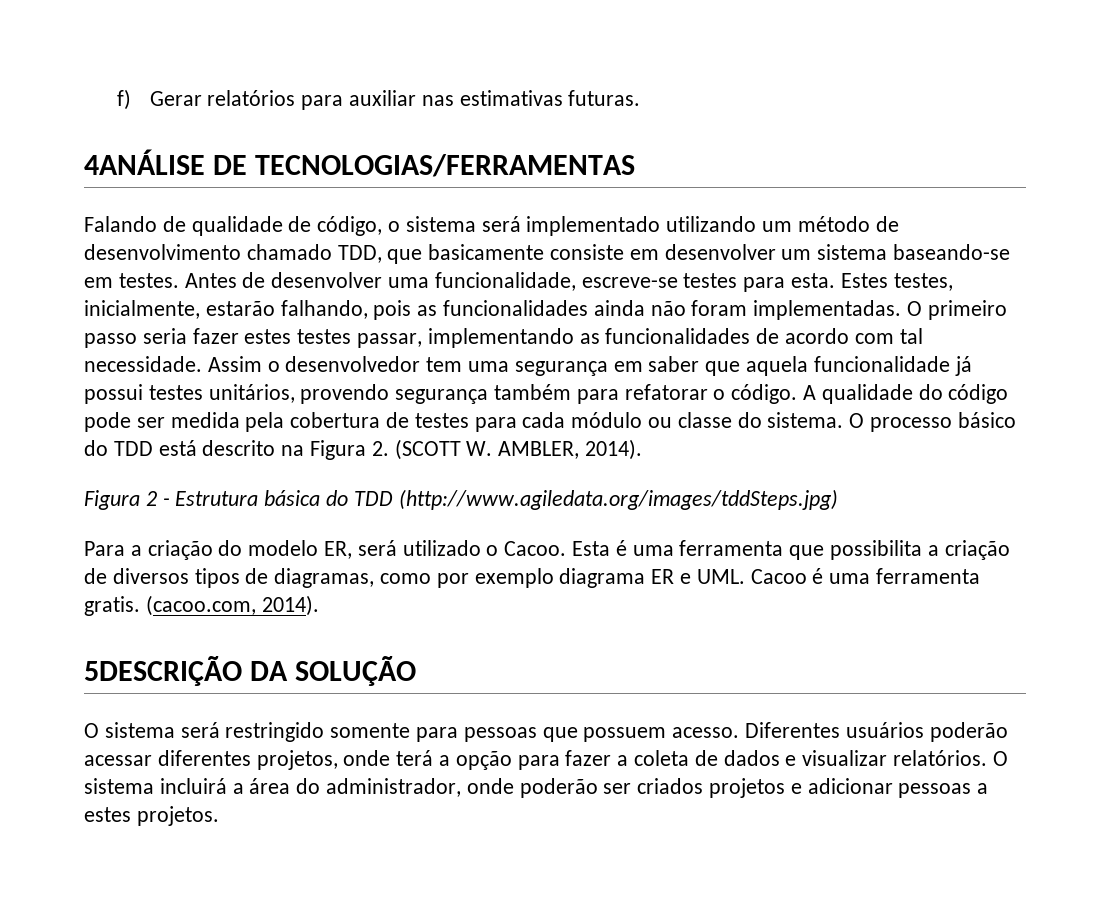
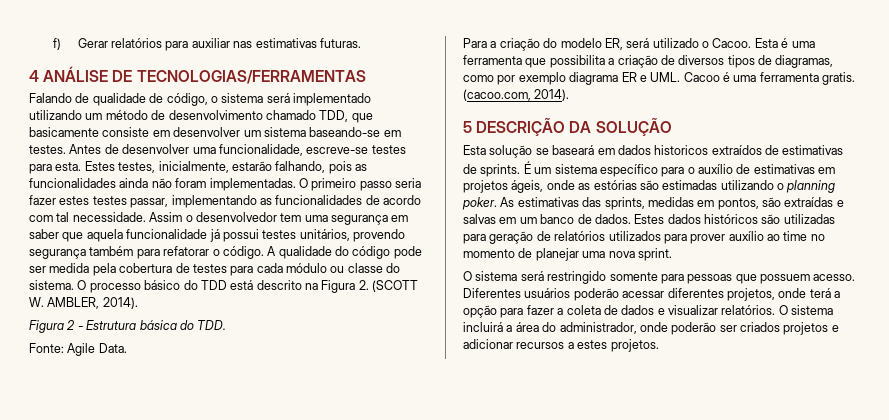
[84,149,205,175] 4ANÁLISE -> [29,66,109,82] 4 ANÁLISE
[353,489,838,510] TDD (http://www.agiledata.org/images/tddSteps.jpg) -> [197,320,227,330] [29,343,127,356] TDD. // Fonte: Agile Data.
[84,656,242,686] 5DESCRIÇÃO -> [463,117,566,136] 5 DESCRIÇÃO
(417, 671) none -> [463,145,844,158] [463,161,836,177] [463,180,836,193] [462,197,844,210] [463,214,835,224] [463,231,825,244] [463,248,672,261] // Esta solução se baseará em dados historicos extraídos de estimativas de sprints. É um sistema específico para o auxílio de estimativas em projetos ágeis, onde as estórias são estimadas utilizando o planning poker. As estimativas das sprints, medidas em pontos, são extraídas e salvas em um banco de dados. Estes dados históricos são utilizadas para geração de relatórios utilizados para prover auxílio ao time no momento de planejar uma nova sprint.
[898,783,972,798] pessoas -> [516,342,565,349] recursos

